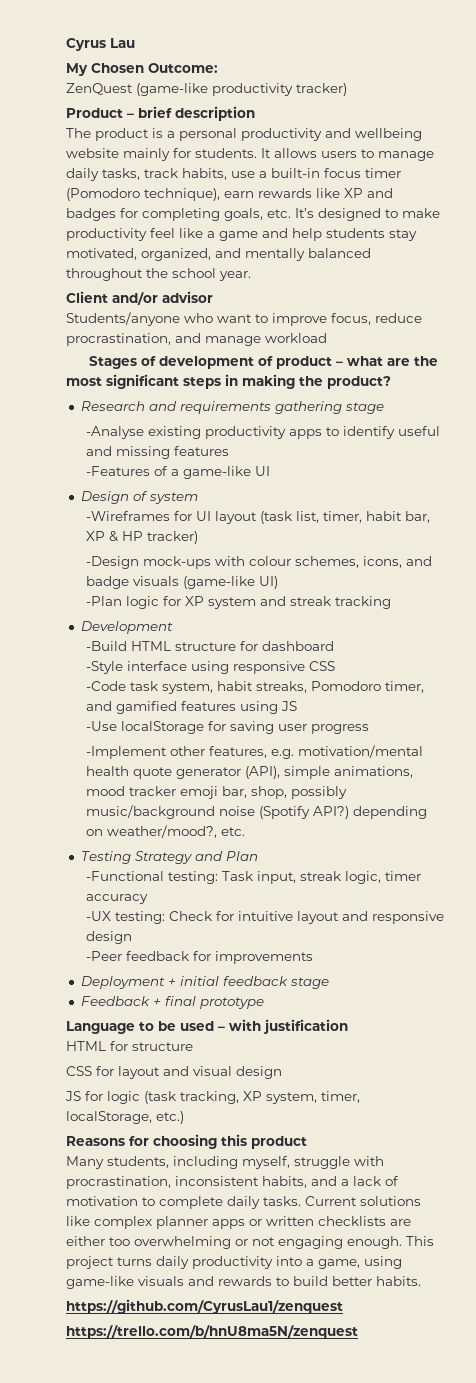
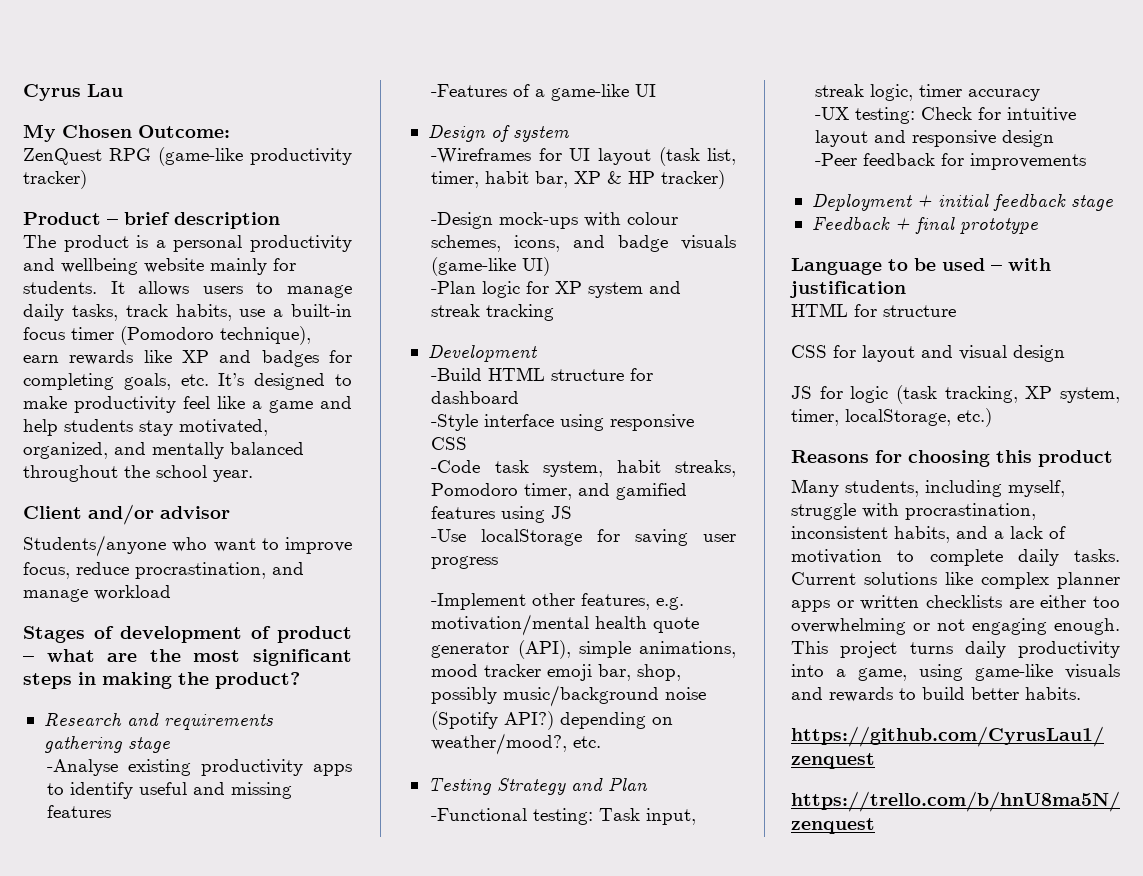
(133, 89) none -> [109,148,151,161] RPG

